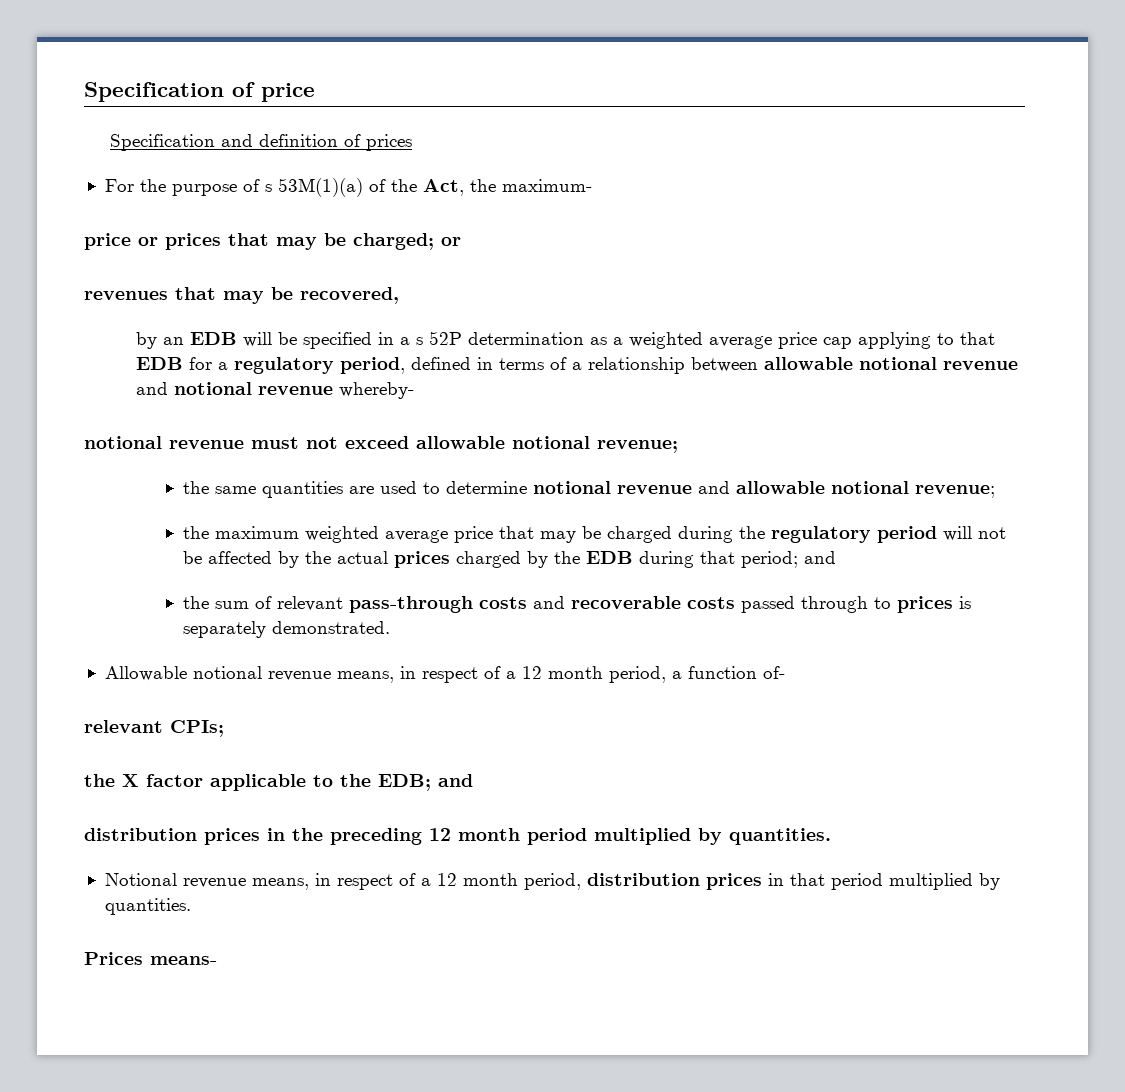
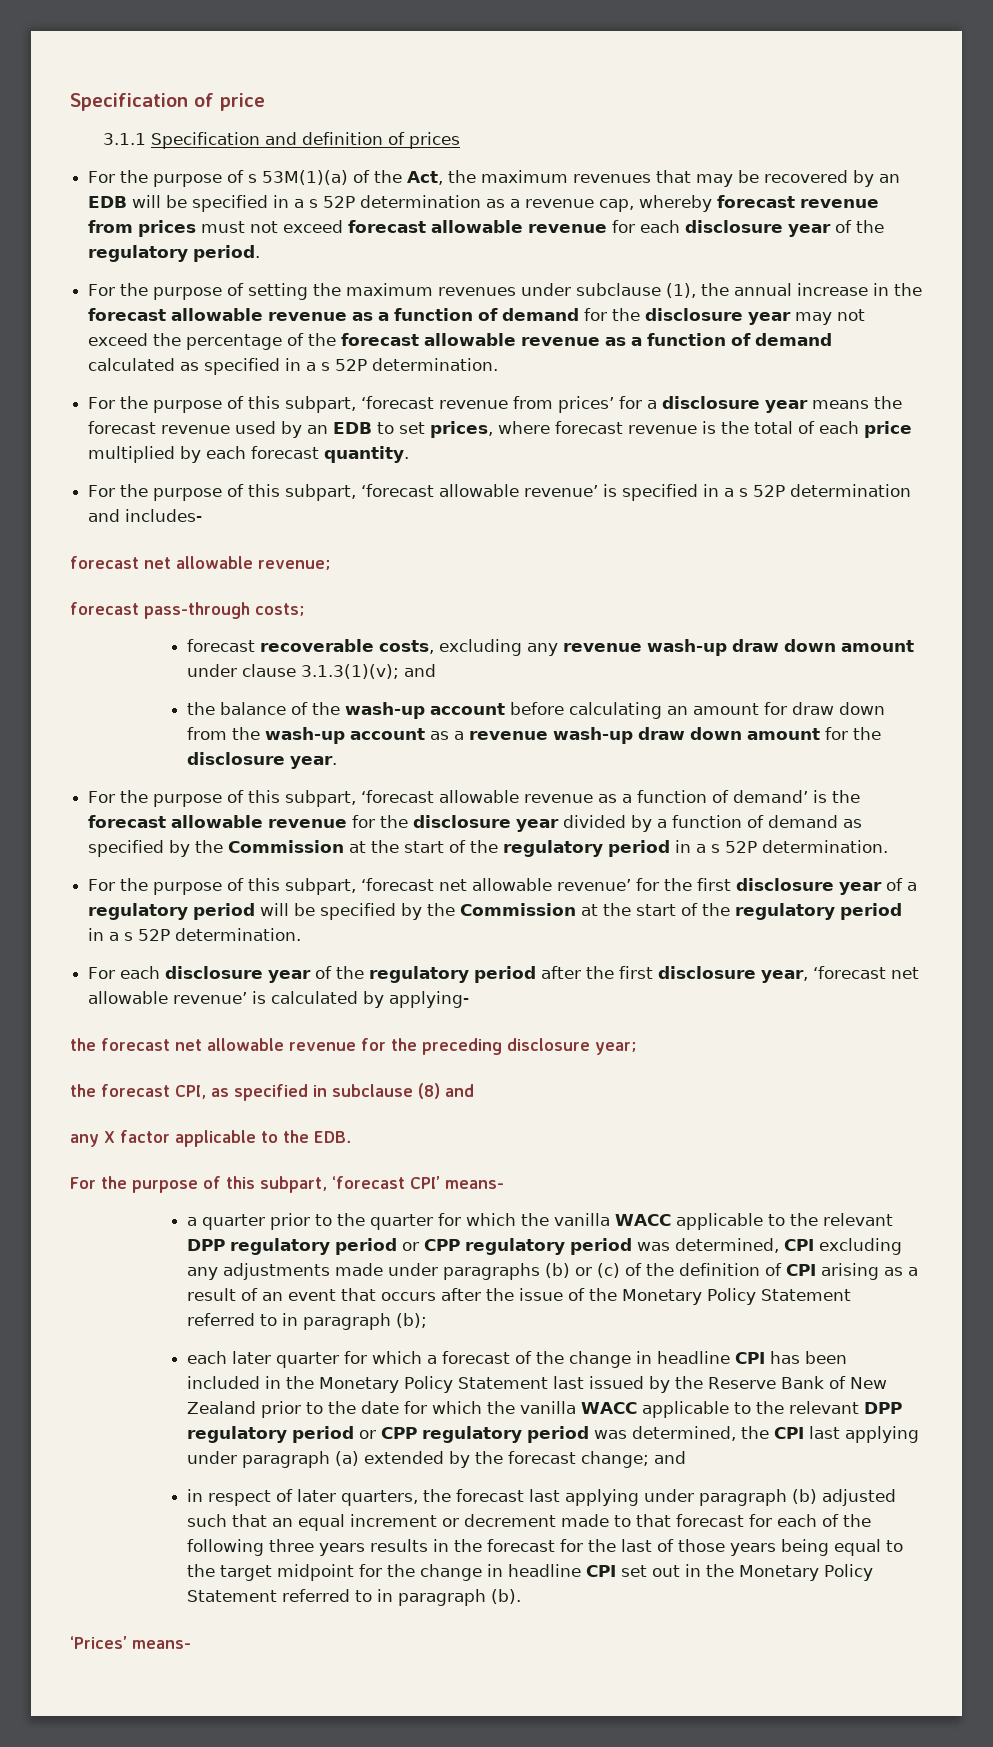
(315, 92) none -> [102,133,146,145] 3.1.1
[501,179,592,192] [84,233,461,250] maximum- // price or prices that may be charged; or // -> [481,170,569,183] maximum
[300,287,399,304] recovered, // -> [764,170,849,183] recovered
[628,332,995,349] [135,357,1018,374] [135,382,414,399] [84,436,678,453] [182,481,995,498] [182,526,1006,543] [182,551,836,568] [182,596,971,613] [182,621,390,638] [104,666,785,683] [84,720,224,737] [84,774,115,787] weighted average price cap applying to that EDB for a regulatory period, defined in terms of a relationship between allowable notional revenue and notional revenue whereby- // notional revenue must not exceed allowable notional revenue; // the same quantities are used to determine notional revenue and allowable notional revenue; // the maximum weighted average price that may be charged during the regulatory period will not be affected by the actual prices charged by the EDB during that period; and // the sum of relevant pass-through costs and recoverable costs passed through to prices is separately demonstrated. // Allowable notional revenue means, in respect of a 12 month period, a function of- // relevant CPIs; // the -> [525,195,880,212] [88,220,885,237] [88,245,261,262] [88,283,923,300] [88,308,866,325] [88,333,833,350] [88,358,499,375] [88,396,903,413] [88,421,913,438] [88,446,410,463] [88,484,912,501] [88,509,203,522] [70,556,330,570] [70,602,304,619] [186,639,914,656] [186,664,436,679] [186,702,885,719] [186,727,881,744] [186,752,337,769] [88,790,861,807] [88,815,863,832] [88,840,889,857] [88,878,918,895] [88,903,903,920] [88,928,302,941] [88,966,920,983] [88,991,470,1008] [70,1038,636,1055] [70,1083,474,1101] [70,1134,99,1147] revenue cap, whereby forecast revenue from prices must not exceed forecast allowable revenue for each disclosure year of the regulatory period. // For the purpose of setting the maximum revenues under subclause (1), the annual increase in the forecast allowable revenue as a function of demand for the disclosure year may not exceed the percentage of the forecast allowable revenue as a function of demand calculated as specified in a s 52P determination. // For the purpose of this subpart, ‘forecast revenue from prices’ for a disclosure year means the forecast revenue used by an EDB to set prices, where forecast revenue is the total of each price multiplied by each forecast quantity. // For the purpose of this subpart, ‘forecast allowable revenue’ is specified in a s 52P determination and includes- // forecast net allowable revenue; // forecast pass-through costs; // forecast recoverable costs, excluding any revenue wash-up draw down amount under clause 3.1.3(1)(v); and // the balance of the wash-up account before calculating an amount for draw down from the wash-up account as a revenue wash-up draw down amount for the disclosure year. // For the purpose of this subpart, ‘forecast allowable revenue as a function of demand’ is the forecast allowable revenue for the disclosure year divided by a function of demand as specified by the Commission at the start of the regulatory period in a s 52P determination. // For the purpose of this subpart, ‘forecast net allowable revenue’ for the first disclosure year of a regulatory period will be specified by the Commission at the start of the regulatory period in a s 52P determination. // For each disclosure year of the regulatory period after the first disclosure year, ‘forecast net allowable revenue’ is calculated by applying- // the forecast net allowable revenue for the preceding disclosure year; // the forecast CPI, as specified in subclause (8) and // any
[378,774,473,791] [84,828,831,845] [104,873,1000,890] [104,898,191,915] [84,952,143,965] EDB; and // distribution prices in the preceding 12 month period multiplied by quantities. // Notional revenue means, in respect of a 12 month period, distribution prices in that period multiplied by quantities. // Prices -> [314,1131,351,1143] [70,1176,504,1193] [186,1213,893,1230] [186,1238,902,1255] [186,1263,918,1280] [186,1288,851,1305] [186,1313,427,1330] [186,1351,847,1368] [186,1376,887,1393] [186,1401,902,1418] [186,1426,919,1443] [186,1451,686,1468] [186,1489,896,1506] [186,1514,871,1531] [186,1539,903,1556] [186,1564,873,1581] [186,1589,521,1606] [70,1636,127,1649] EDB. // For the purpose of this subpart, ‘forecast CPI’ means- // a quarter prior to the quarter for which the vanilla WACC applicable to the relevant DPP regulatory period or CPP regulatory period was determined, CPI excluding any adjustments made under paragraphs (b) or (c) of the definition of CPI arising as a result of an event that occurs after the issue of the Monetary Policy Statement referred to in paragraph (b); // each later quarter for which a forecast of the change in headline CPI has been included in the Monetary Policy Statement last issued by the Reserve Bank of New Zealand prior to the date for which the vanilla WACC applicable to the relevant DPP regulatory period or CPP regulatory period was determined, the CPI last applying under paragraph (a) extended by the forecast change; and // in respect of later quarters, the forecast last applying under paragraph (b) adjusted such that an equal increment or decrement made to that forecast for each of the following three years results in the forecast for the last of those years being equal to the target midpoint for the change in headline CPI set out in the Monetary Policy Statement referred to in paragraph (b). // ‘Prices’

